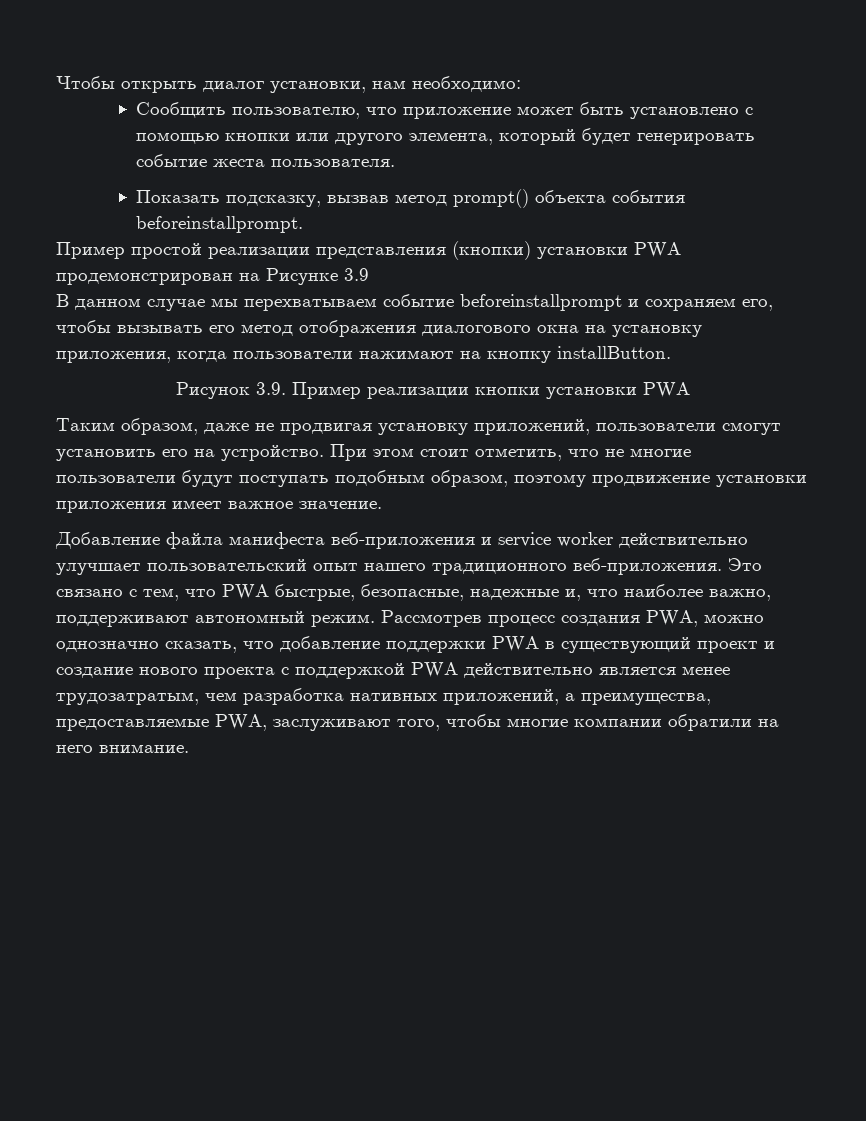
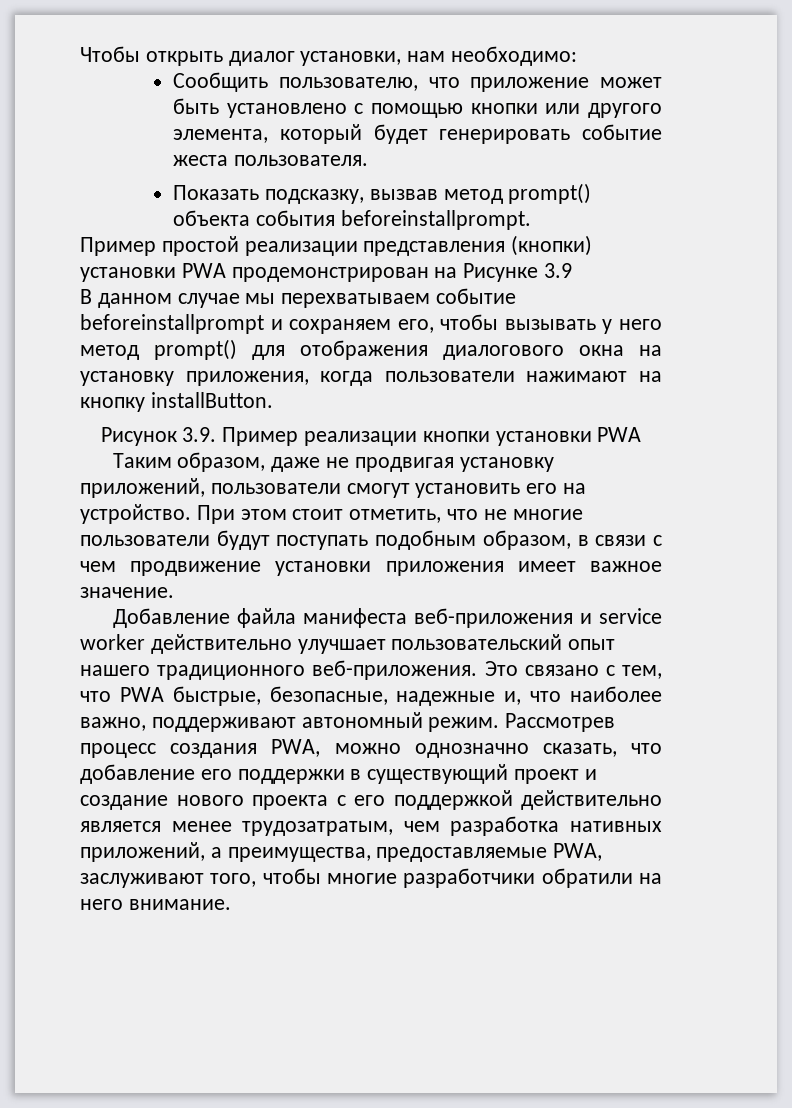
[209,324,293,336] его метод -> [602,319,662,334] [80,339,285,360] у него метод prompt() для
[514,474,586,487] поэтому -> [577,535,662,546] [80,561,116,572] в связи с чем
[386,636,539,653] поддержки PWA -> [200,769,345,784] его поддержки
[295,662,458,679] поддержкой PWA -> [354,790,513,810] его поддержкой
[574,718,662,727] компании -> [403,868,536,888] разработчики

